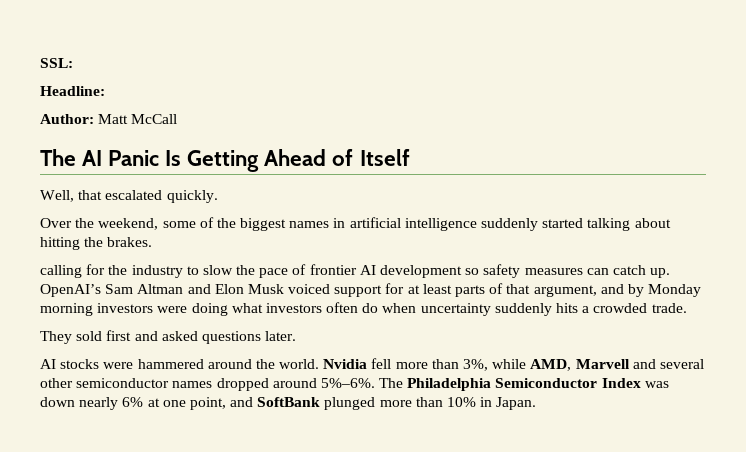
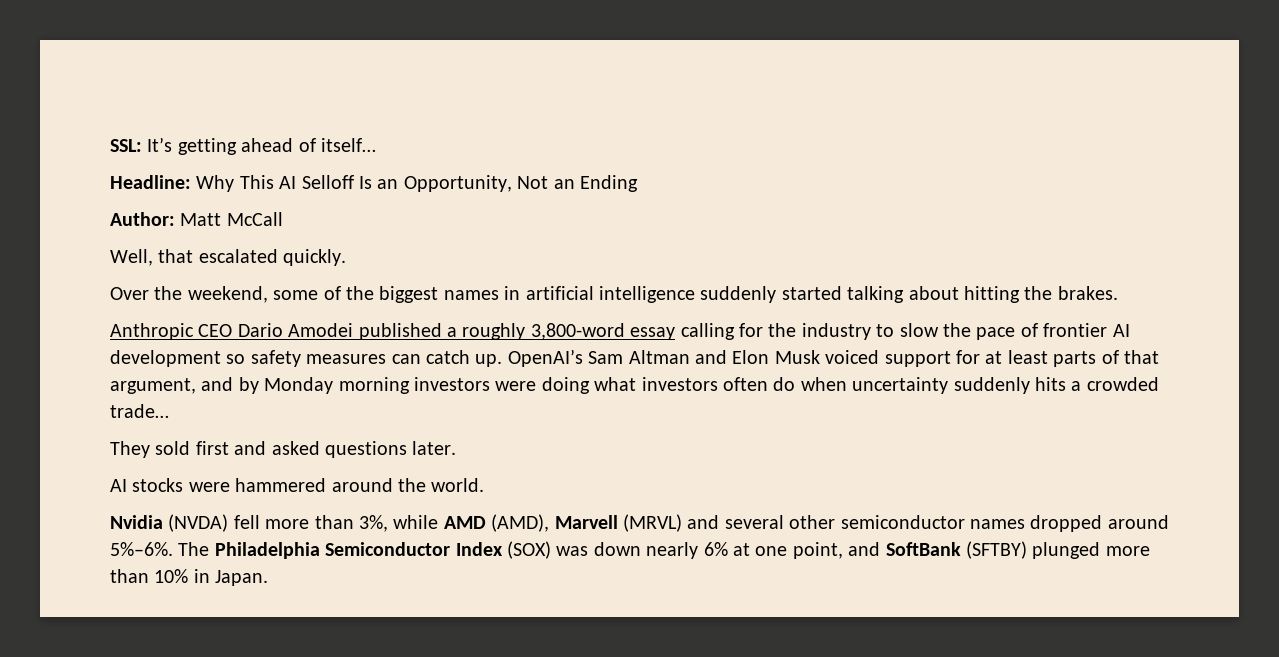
[40,86,105,96] [40,114,178,124] [40,149,410,172] // Headline: // Author: Matt McCall // The AI Panic Is Getting Ahead of Itself -> [147,137,376,155] [110,175,638,192] [110,212,283,226] It’s getting ahead of itself… // Headline: Why This AI Selloff Is an Opportunity, Not an Ending // Author: Matt McCall
(153, 242) none -> [110,323,676,340] Anthropic CEO Dario Amodei published a roughly 3,800-word essay
[651,303,687,313] trade. -> [110,404,169,418] trade…
[323,359,368,369] Nvidia -> [110,514,229,532] // Nvidia (NVDA)
[530,359,630,371] AMD, Marvell -> [443,514,682,532] AMD (AMD), Marvell (MRVL)
(641, 383) none -> [507,541,551,559] (SOX)
(321, 402) none -> [965,541,1027,559] (SFTBY)

